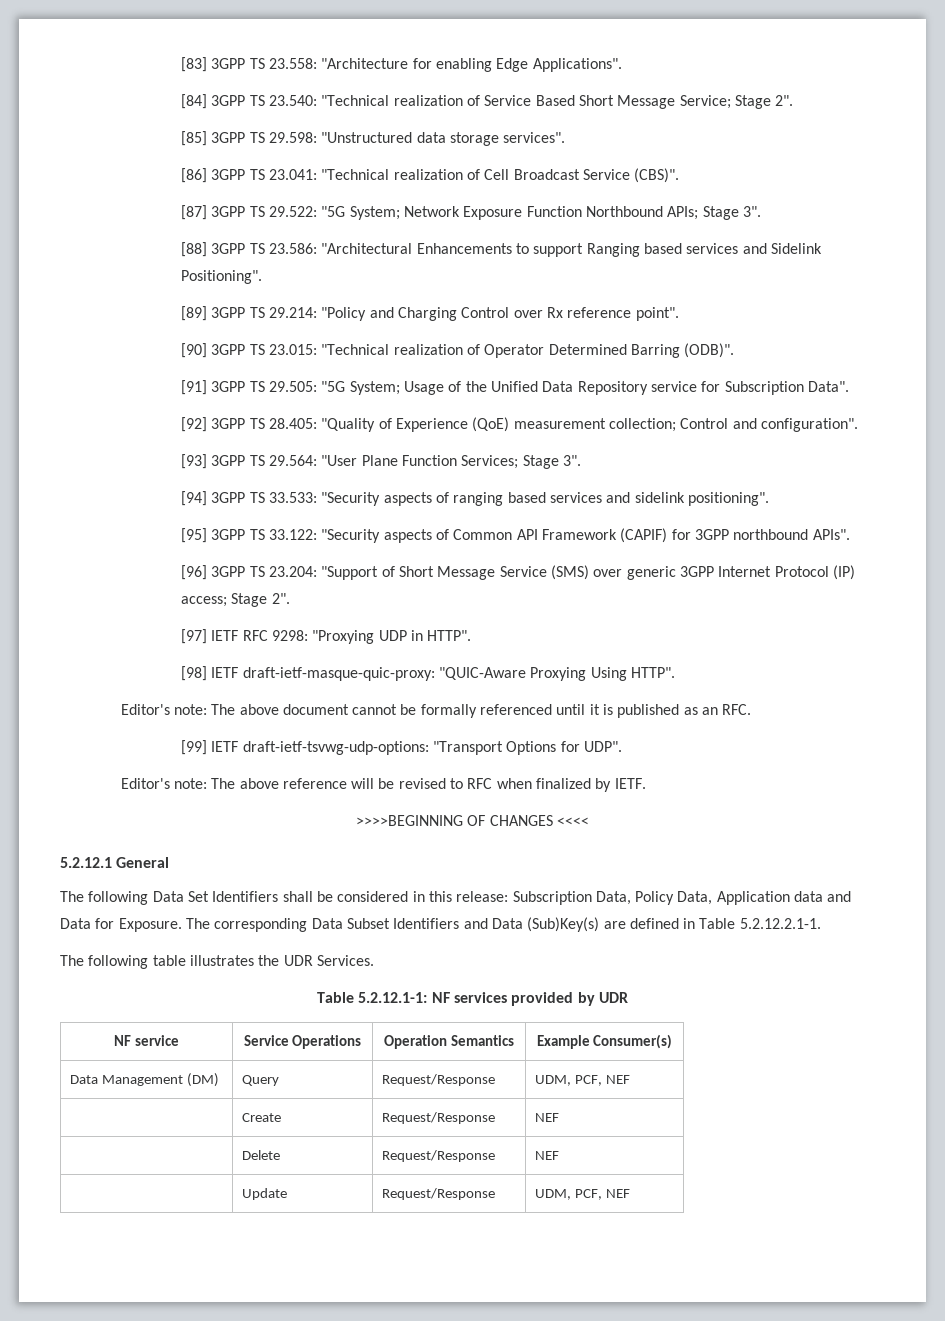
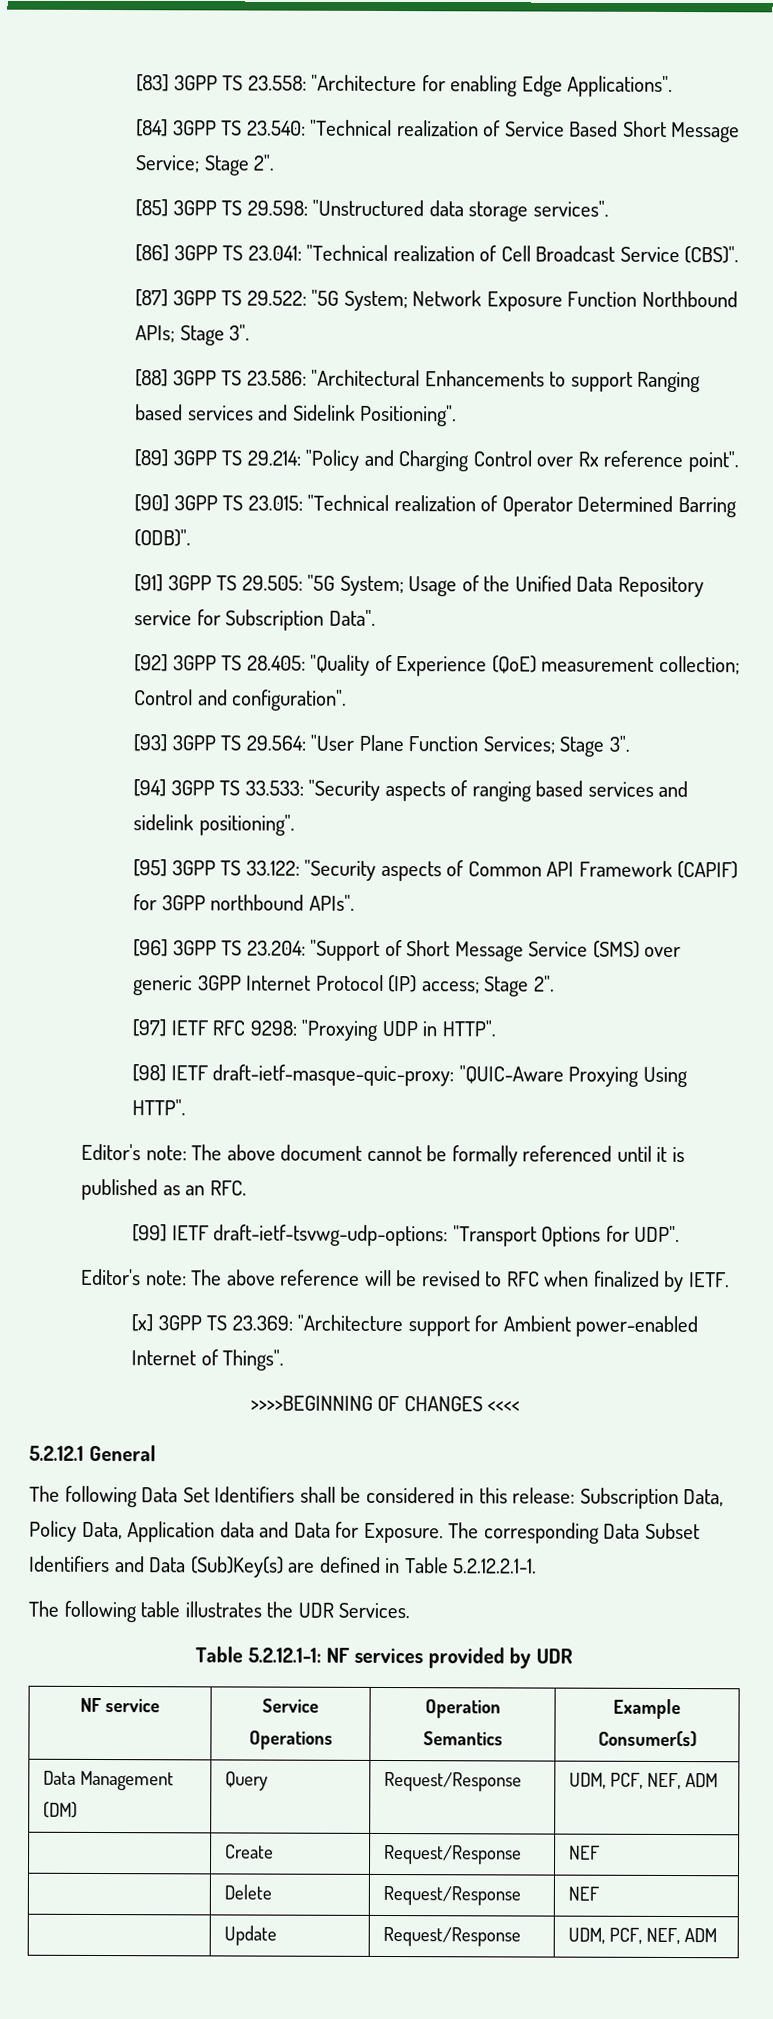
(646, 783) none -> [131,1314,699,1338] [131,1349,285,1371] // [x] 3GPP TS 23.369: "Architecture support for Ambient power-enabled Internet of Things".
[606,1075,631,1084] NEF -> [646,1772,718,1790] NEF, ADM
[606,1189,631,1198] NEF -> [645,1927,717,1945] NEF, ADM

